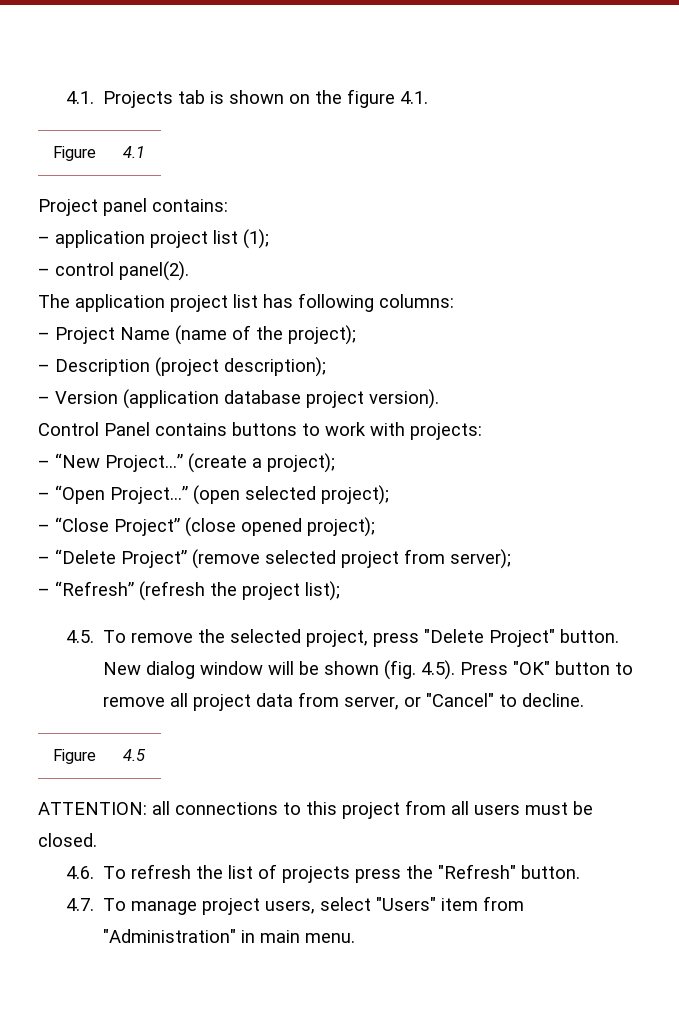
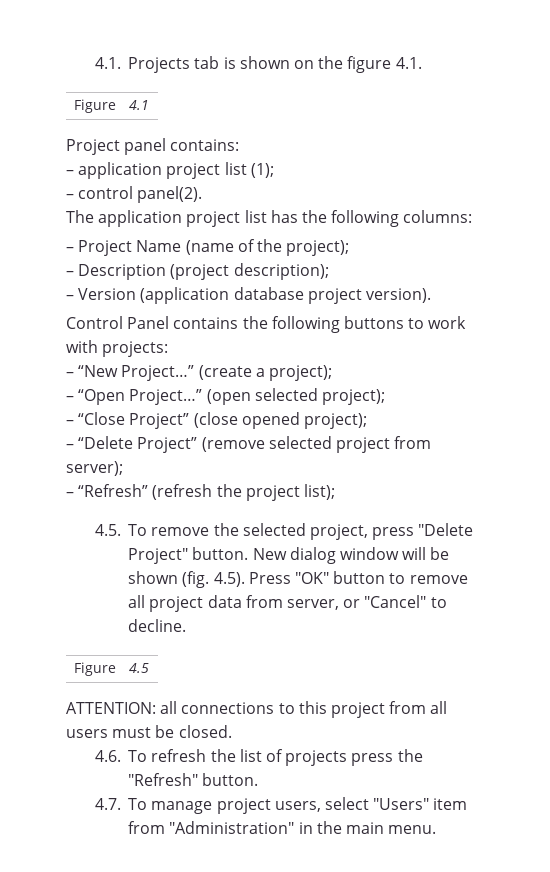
(293, 301) none -> [301,210,327,223] the
(227, 429) none -> [242,316,340,333] the following
(256, 936) none -> [316,821,342,834] the

